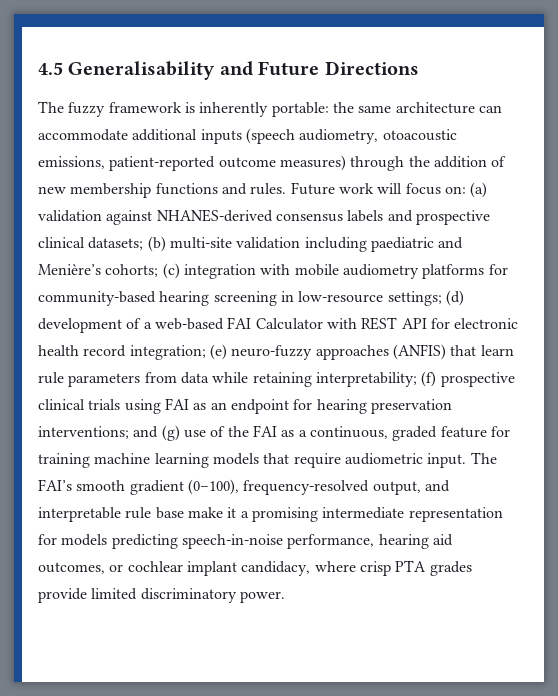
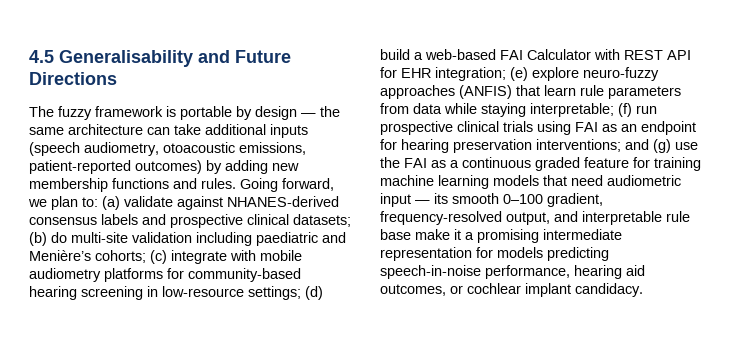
[199,102,329,117] inherently portable: -> [180,106,316,120] portable by design —
[38,129,128,141] accommodate -> [174,124,201,135] take
[218,155,507,171] outcome measures) through the addition of -> [135,160,268,174] outcomes) by adding
[290,182,488,198] [38,210,102,222] Future work will focus on: (a) validation -> [240,178,334,192] [28,196,173,210] Going forward, we plan to: (a) validate
(166, 244) none -> [51,232,67,243] do
[183,264,256,279] integration -> [171,250,227,264] integrate
[38,318,142,333] development of -> [380,49,410,60] build
[454,318,519,329] [38,345,127,357] electronic health record -> [401,68,431,78] EHR
(227, 352) none -> [532,67,579,81] explore
[252,371,437,387] retaining interpretability; (f) -> [481,103,657,117] staying interpretable; (f) run
[210,426,226,437] of -> (698, 146) none
[309,426,388,439] continuous, -> [462,157,531,168] continuous
[293,452,497,468] [38,479,239,495] require audiometric input. The FAI’s smooth gradient (0–100), -> [571,175,681,186] [380,193,603,207] need audiometric input — its smooth 0–100 gradient,
[241,560,472,576] [38,588,285,603] candidacy, where crisp PTA grades provide limited discriminatory power. -> [575,283,643,297] candidacy.

